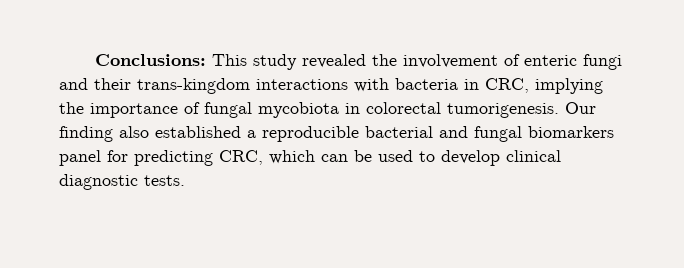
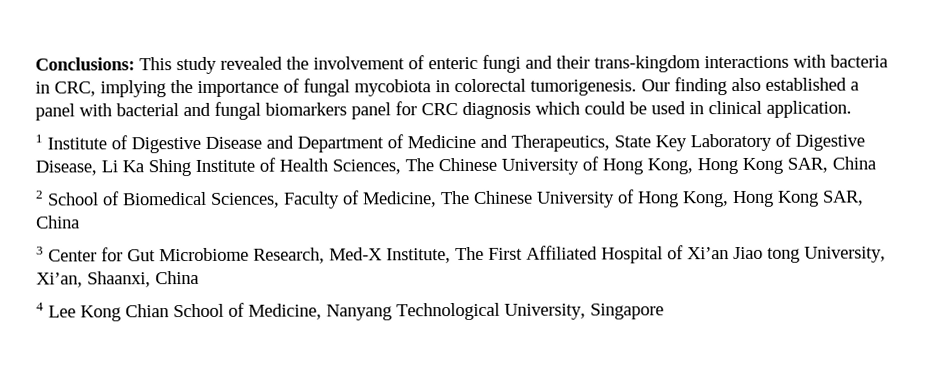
[262,126,359,142] reproducible -> [35,103,112,121] panel with
[134,150,561,166] [59,174,185,190] predicting CRC, which can be used to develop clinical diagnostic tests. -> [421,100,852,120] [35,132,865,154] [35,156,876,177] [35,189,864,209] [36,215,80,229] [36,245,886,264] [36,270,199,288] [36,302,664,322] CRC diagnosis which could be used in clinical application. // 1 Institute of Digestive Disease and Department of Medicine and Therapeutics, State Key Laboratory of Digestive Disease, Li Ka Shing Institute of Health Sciences, The Chinese University of Hong Kong, Hong Kong SAR, China // 2 School of Biomedical Sciences, Faculty of Medicine, The Chinese University of Hong Kong, Hong Kong SAR, China // 3 Center for Gut Microbiome Research, Med-X Institute, The First Affiliated Hospital of Xi’an Jiao tong University, Xi’an, Shaanxi, China // 4 Lee Kong Chian School of Medicine, Nanyang Technological University, Singapore

